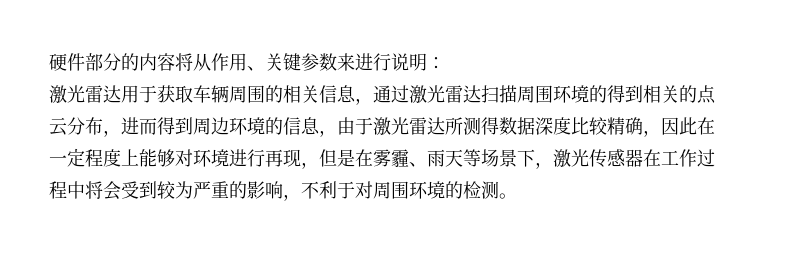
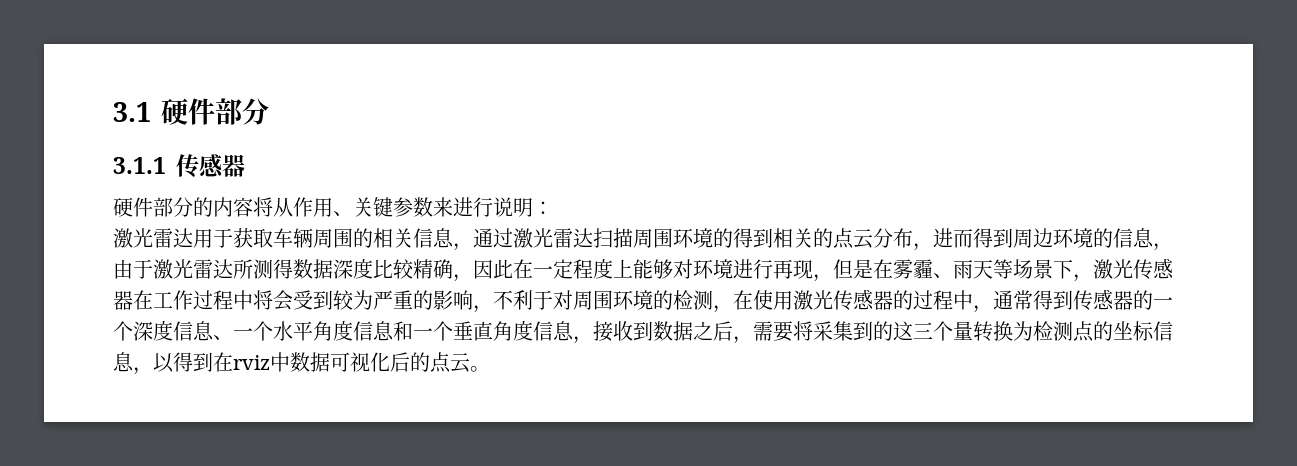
(49, 62) none -> [113,98,269,125] [113,154,245,178] 3.1硬件部分 // 3.1.1传感器 //
(499, 190) none -> [713,289,1173,313] [113,320,1173,344] [113,352,470,375] ，在使用激光传感器的过程中，通常得到传感器的一个深度信息、一个水平角度信息和一个垂直角度信息，接收到数据之后，需要将采集到的这三个量转换为检测点的坐标信息，以得到在rviz中数据可视化后的点云

